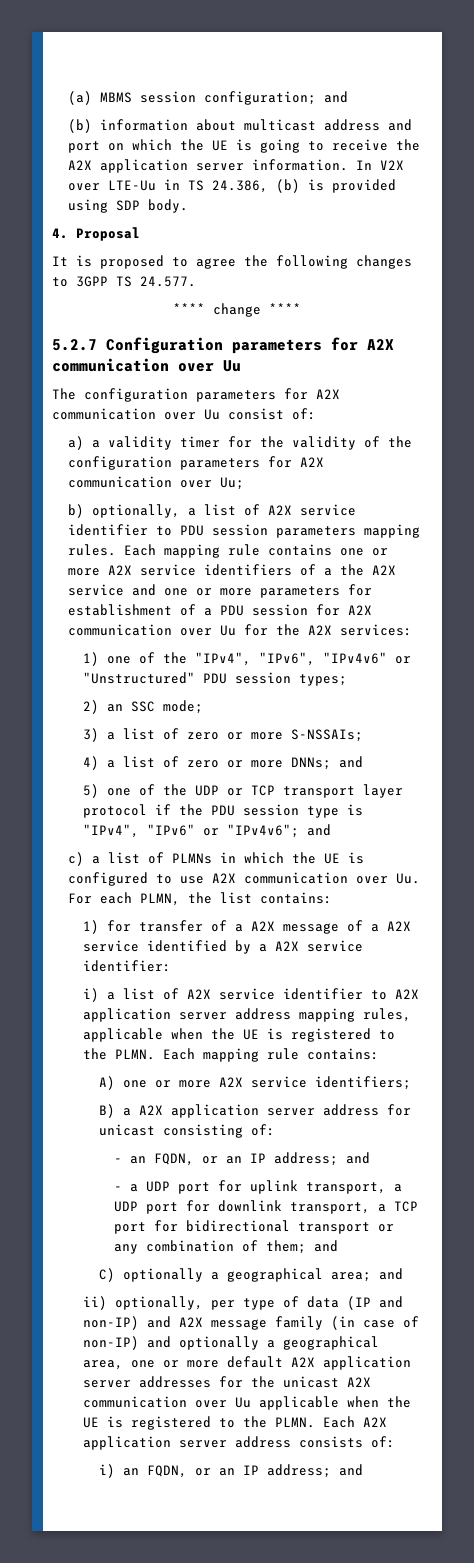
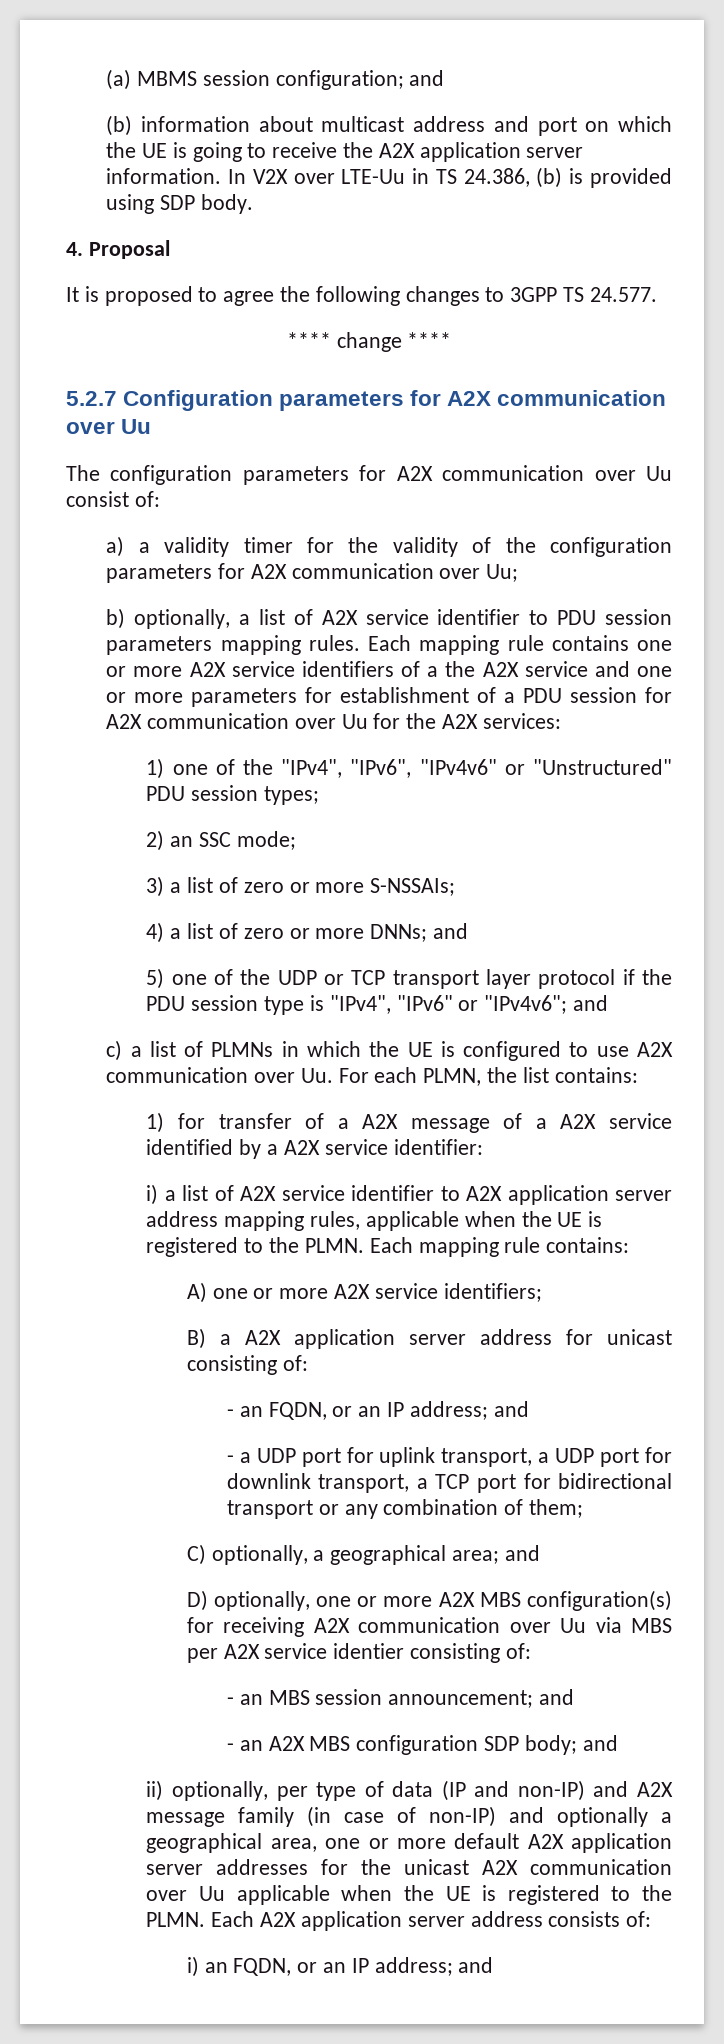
[314,1240,339,1252] and -> (583, 1508) none
[122,1268,203,1282] optionally -> [211,1545,308,1565] optionally,
(403, 1274) none -> [186,1590,672,1611] [186,1617,672,1637] [186,1643,531,1663] [226,1689,574,1708] [226,1735,618,1755] // D) optionally, one or more A2X MBS configuration(s) for receiving A2X communication over Uu via MBS per A2X service identier consisting of: // - an MBS session announcement; and // - an A2X MBS configuration SDP body; and

